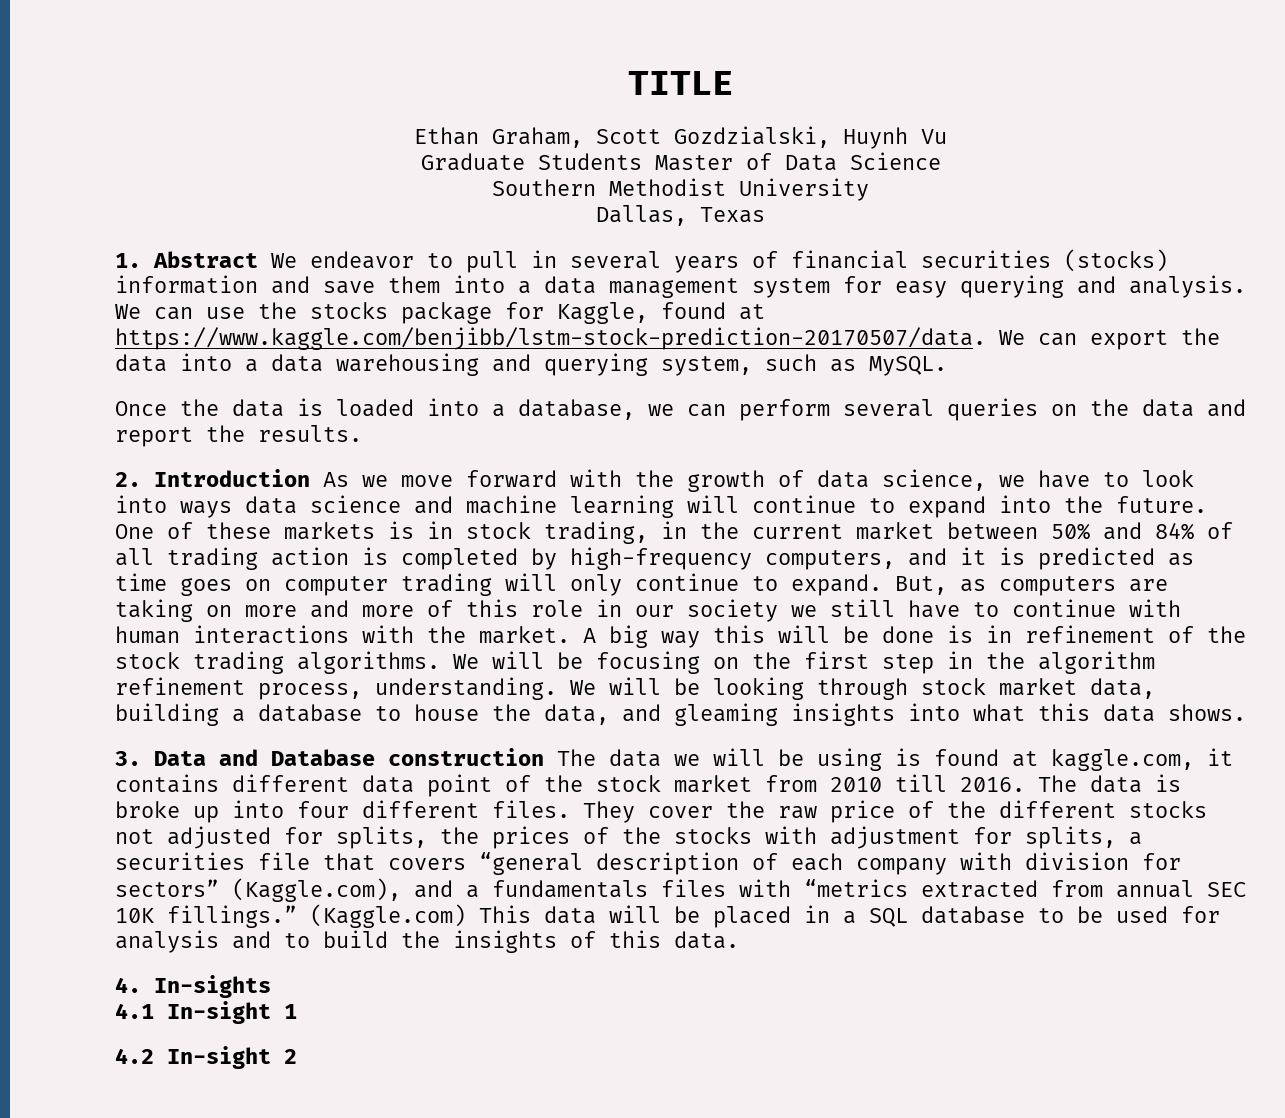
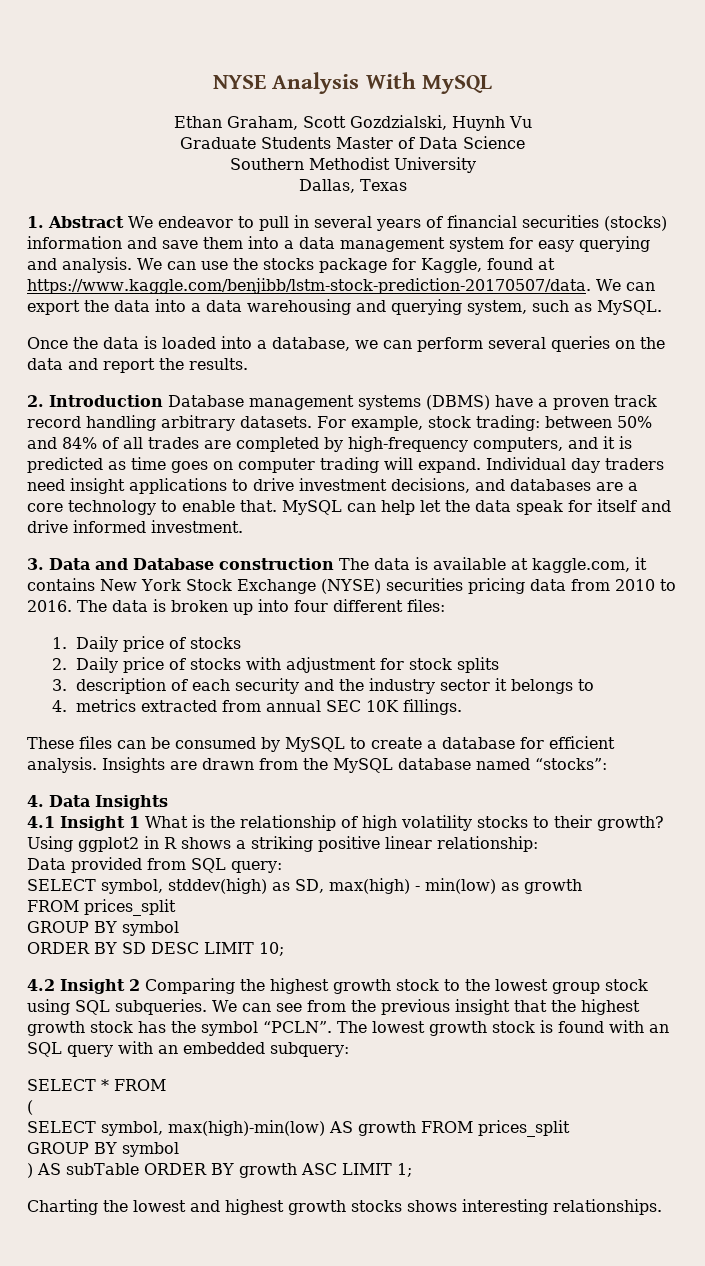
[628,71,733,95] TITLE -> [213,72,492,94] NYSE Analysis With MySQL
[323,469,1194,492] [115,495,1207,518] [115,521,934,544] As we move forward with the growth of data science, we have to look into ways data science and machine learning will continue to expand into the future. One of these markets is in stock trading, in the current market -> [168,395,657,410] [27,415,540,431] Database management systems (DBMS) have a proven track record handling arbitrary datasets. For example, stock trading:
[167,547,388,570] trading action is -> [148,437,231,449] trades are
[570,573,1168,596] [115,599,1181,622] [115,625,1246,648] [115,651,1155,674] [115,677,1155,700] [115,703,1246,726] only continue to expand. But, as computers are taking on more and more of this role in our society we still have to continue with human interactions with the market. A big way this will be done is in refinement of the stock trading algorithms. We will be focusing on the first step in the algorithm refinement process, understanding. We will be looking through stock market data, building a database to house the data, and gleaming insights into what this data shows. -> [418,457,664,473] [27,478,638,494] [27,499,671,515] [27,520,243,533] expand. Individual day traders need insight applications to drive investment decisions, and databases are a core technology to enable that. MySQL can help let the data speak for itself and drive informed investment.
[674,748,1233,771] [115,774,752,797] we will be using is found at kaggle.com, it contains different data point of the stock market -> [415,557,647,573] [27,578,566,594] is available at kaggle.com, it contains New York Stock Exchange (NYSE) securities pricing data
[895,774,947,792] till -> [659,579,676,591] to
[115,801,180,818] broke -> [171,600,228,612] broken
[492,800,1207,823] [115,826,1142,849] [115,852,1181,875] [115,878,908,902] files. They cover the raw price of the different stocks not adjusted for splits, the prices of the stocks with adjustment for splits, a securities file that covers “general description of each company with division for sectors” (Kaggle.com), and a fundamentals files with “metrics -> [407,599,445,612] [51,636,242,652] [51,657,500,673] [51,678,595,694] [51,699,137,712] files: // 1. Daily price of stocks // 2. Daily price of stocks with adjustment for stock splits // 3. description of each security and the industry sector it belongs to // 4. metrics
[167,904,1220,928] [115,930,739,953] [115,975,271,998] fillings.” (Kaggle.com) This data will be placed in a SQL database to be used for analysis and to build the insights of this data. // 4. In-sights -> [403,699,463,715] [27,736,615,752] [27,757,607,773] [27,795,168,810] fillings. // These files can be consumed by MySQL to create a database for efficient analysis. Insights are drawn from the MySQL database named “stocks”: // 4. Data Insights
[167,1001,271,1024] In-sight -> [60,816,125,831] Insight
[115,1046,297,1069] // 4.2 In-sight 2 -> [145,815,664,831] [27,836,538,852] [27,857,282,873] [27,878,582,894] [27,899,176,916] [27,921,179,936] [27,942,284,956] [27,978,648,994] [27,999,640,1015] [27,1020,669,1036] [27,1041,349,1057] [27,1079,166,1091] [27,1100,33,1115] [27,1120,570,1137] [27,1142,179,1157] [27,1163,412,1178] [27,1199,662,1215] What is the relationship of high volatility stocks to their growth? Using ggplot2 in R shows a striking positive linear relationship: // Data provided from SQL query: // SELECT symbol, stddev(high) as SD, max(high) - min(low) as growth // FROM prices_split // GROUP BY symbol // ORDER BY SD DESC LIMIT 10; // 4.2 Insight 2 Comparing the highest growth stock to the lowest group stock using SQL subqueries. We can see from the previous insight that the highest growth stock has the symbol “PCLN”. The lowest growth stock is found with an SQL query with an embedded subquery: // SELECT * FROM // ( // SELECT symbol, max(high)-min(low) AS growth FROM prices_split // GROUP BY symbol // ) AS subTable ORDER BY growth ASC LIMIT 1; // Charting the lowest and highest growth stocks shows interesting relationships.

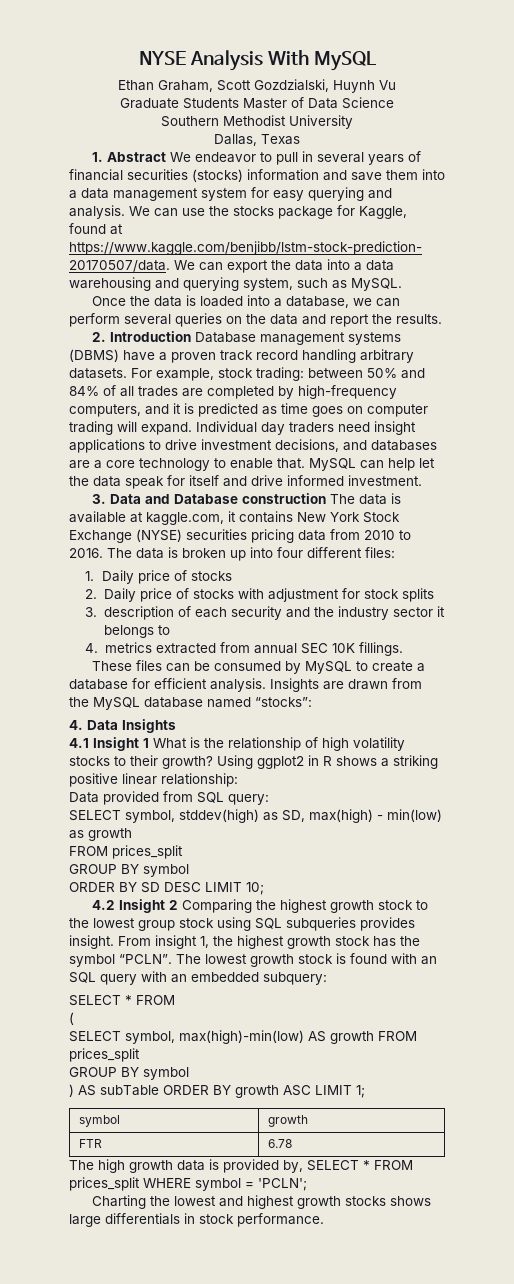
[115,999,547,1015] subqueries. We can see from the previous insight that -> [286,917,415,931] [69,935,209,949] subqueries provides insight. From insight 1,
(412, 1170) none -> [79,1115,121,1127] [268,1115,309,1127] [79,1139,103,1148] [268,1139,293,1148] [69,1159,413,1173] [69,1177,307,1191] // symbol | growth // FTR | 6.78 // The high growth data is provided by, SELECT * FROM prices_split WHERE symbol = 'PCLN';
[462,1199,662,1215] interesting relationships. -> [69,1213,324,1227] large differentials in stock performance.

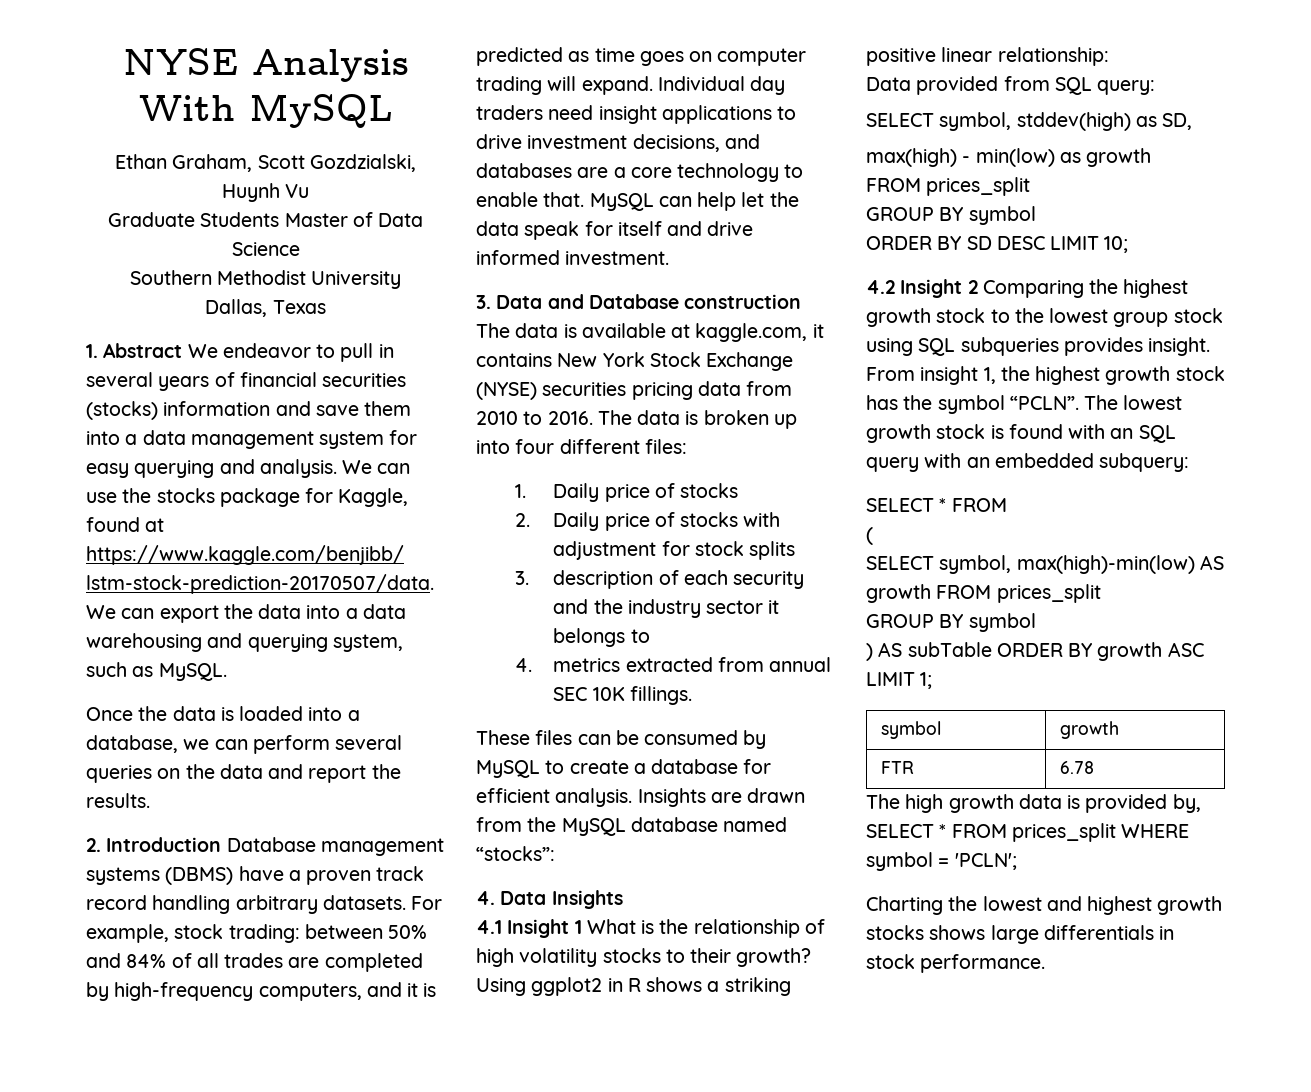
(305, 816) none -> (1193, 121) //

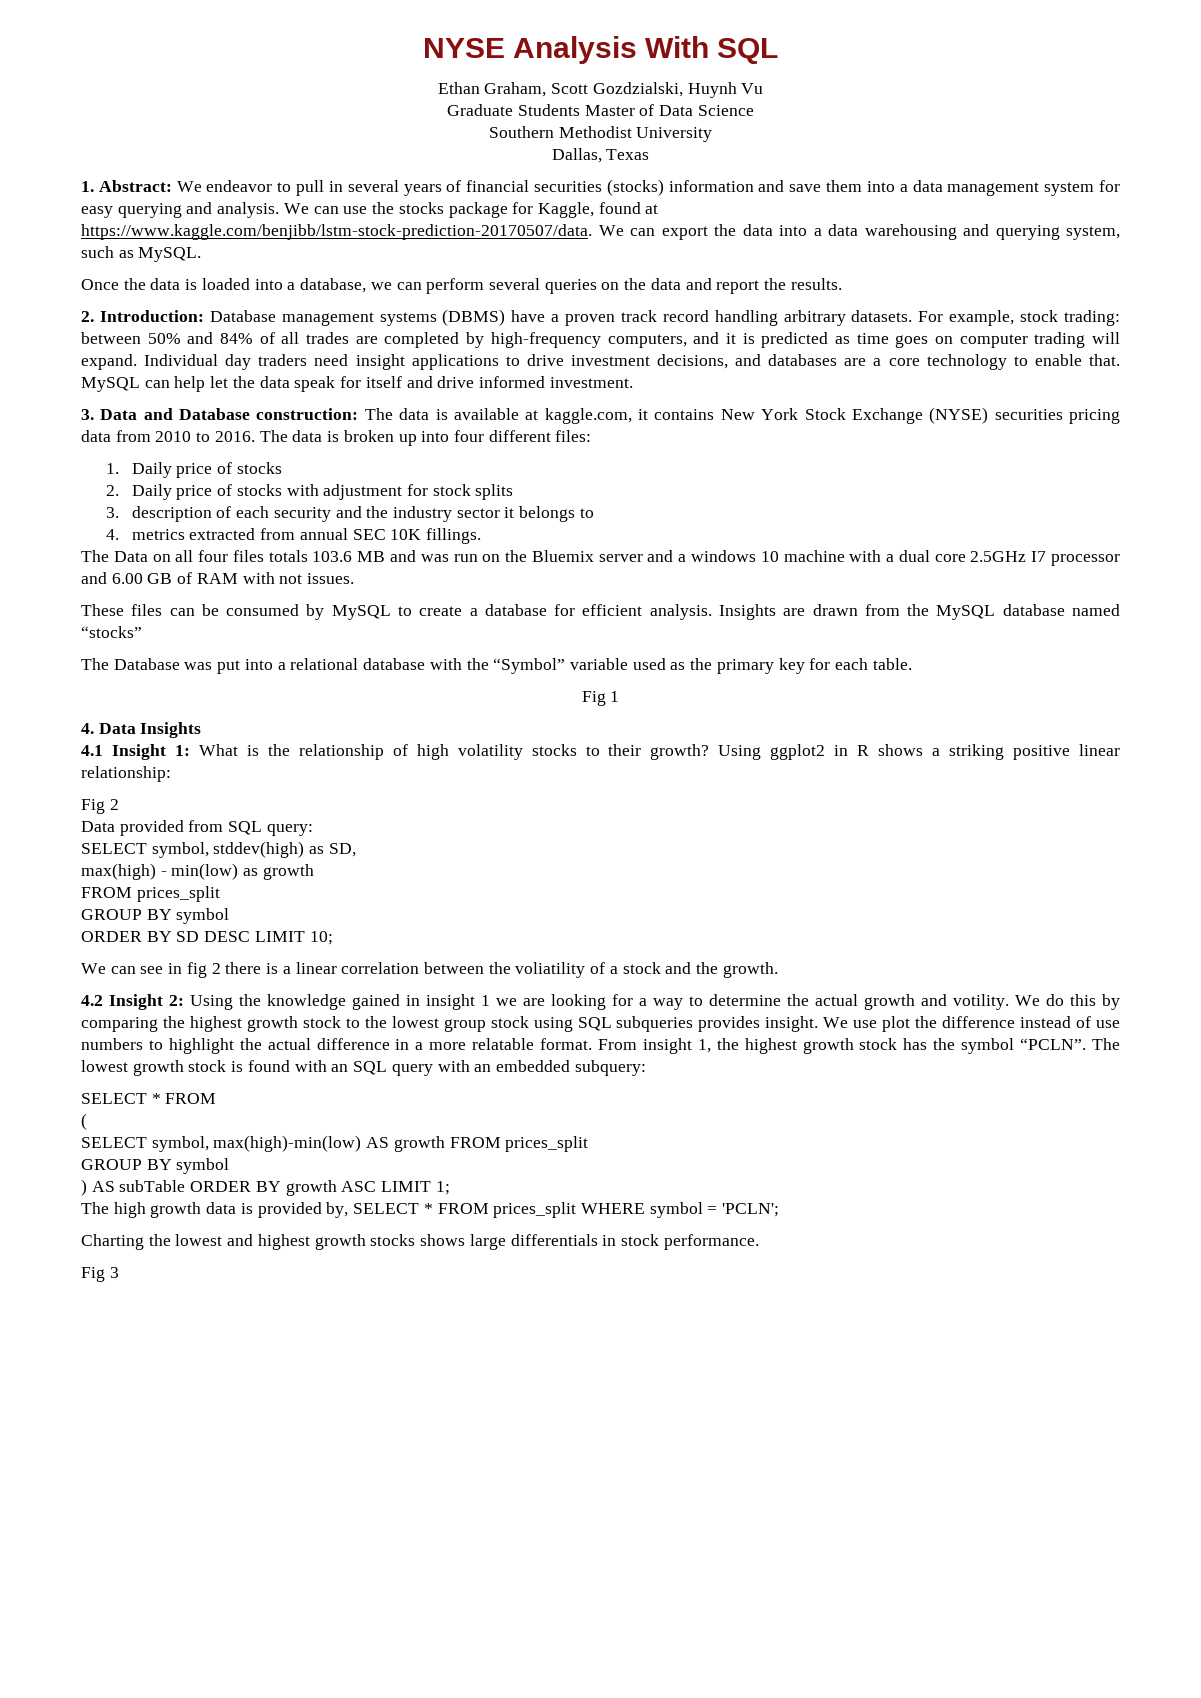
[248,94,393,128] MySQL -> [717,38,779,64] SQL
[103,343,183,358] Abstract -> [98,180,172,192] Abstract:
[106,837,222,852] Introduction -> [99,310,204,322] Introduction:
[684,294,802,309] construction -> [256,408,359,420] construction:
(692, 695) none -> [81,550,1121,566] [81,572,355,584] // The Data on all four files totals 103.6 MB and was run on the Bluemix server and a windows 10 machine with a dual core 2.5GHz I7 processor and 6.00 GB of RAM with not issues.
[476,846,555,861] “stocks”: -> [81,626,142,638] [81,658,912,674] [581,691,620,706] “stocks” // The Database was put into a relational database with the “Symbol” variable used as the primary key for each table. // Fig 1
[574,920,582,934] 1 -> [174,745,190,756] 1:
(1109, 56) none -> [81,799,119,814] // Fig 2
[866,279,1084,298] 4.2 Insight 2 Comparing -> [81,962,778,978] [81,994,1120,1010] [81,1017,158,1032] We can see in fig 2 there is a linear correlation between the voliatility of a stock and the growth. // 4.2 Insight 2: Using the knowledge gained in insight 1 we are looking for a way to determine the actual growth and votility. We do this by comparing
(1211, 346) none -> [823,1016,1121,1032] [81,1038,593,1054] We use plot the difference instead of use numbers to highlight the actual difference in a more relatable format.
[881,721,942,739] [1060,721,1120,739] [881,761,915,774] [1060,761,1095,774] // symbol | growth // FTR | 6.78 -> (450, 1188) none
(1046, 963) none -> [81,1267,119,1282] // Fig 3

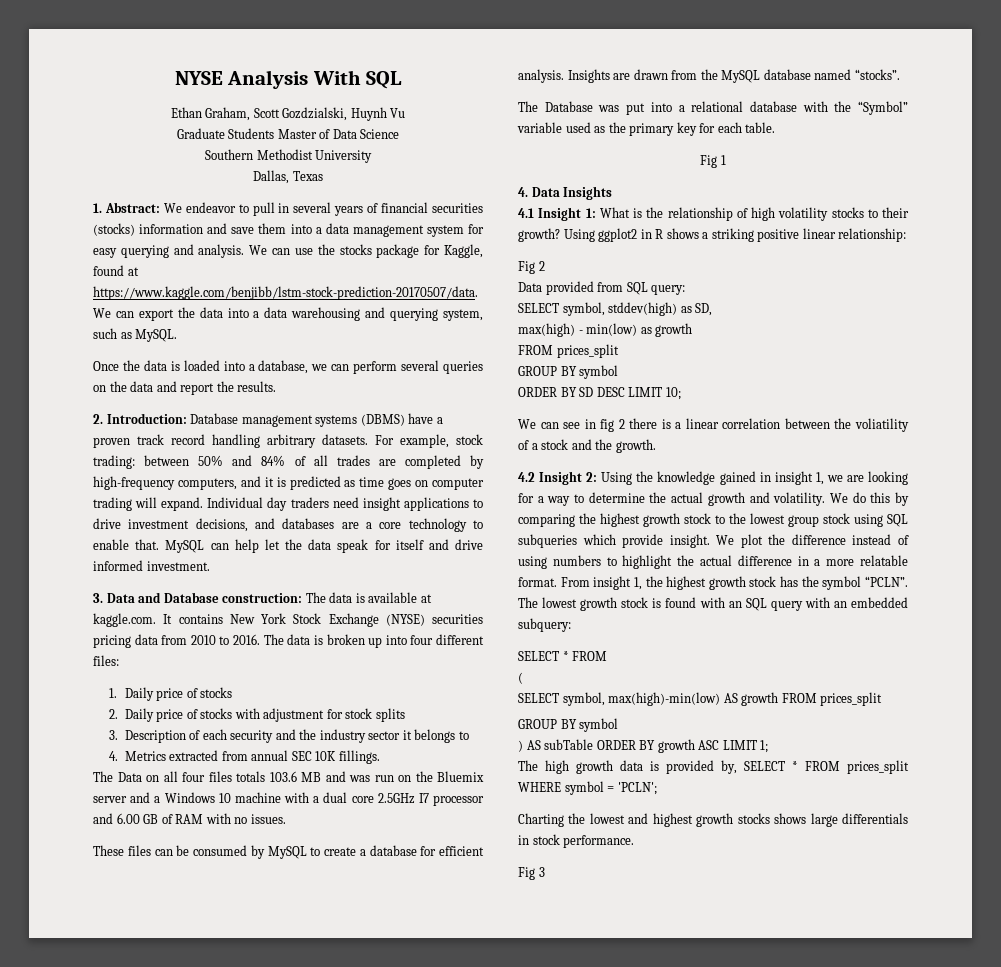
[544,408,649,424] kaggle.com, it -> [93,613,173,627] kaggle.com. It
[131,506,212,522] description -> [124,730,186,743] Description
[131,529,185,540] metrics -> [124,751,166,761] Metrics
[691,550,757,562] windows -> [164,792,215,803] Windows
[279,574,303,584] not -> [234,817,248,824] no
[81,626,142,638] “stocks” -> [854,69,900,80] “stocks”.
[481,995,490,1006] 1 -> [815,472,824,485] 1,
[953,994,1009,1010] votility. -> [773,492,826,506] volatility.
[698,1016,761,1032] provides -> [582,534,664,548] which provide
[853,1020,878,1028] use -> (735, 540) none
[1096,1020,1121,1028] use -> [518,556,547,569] using

